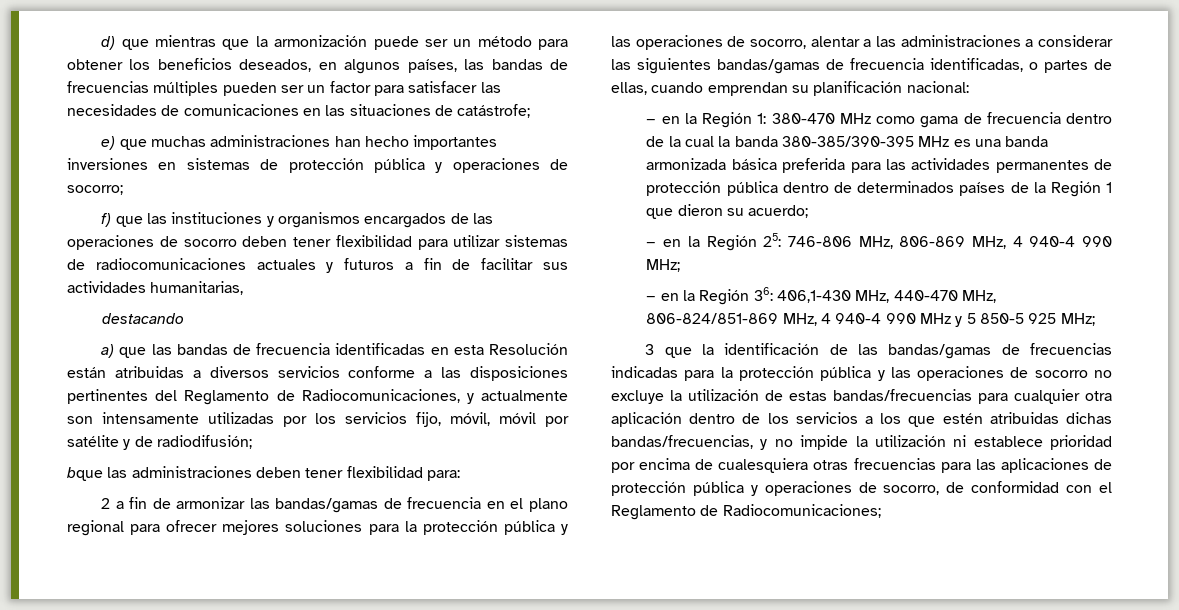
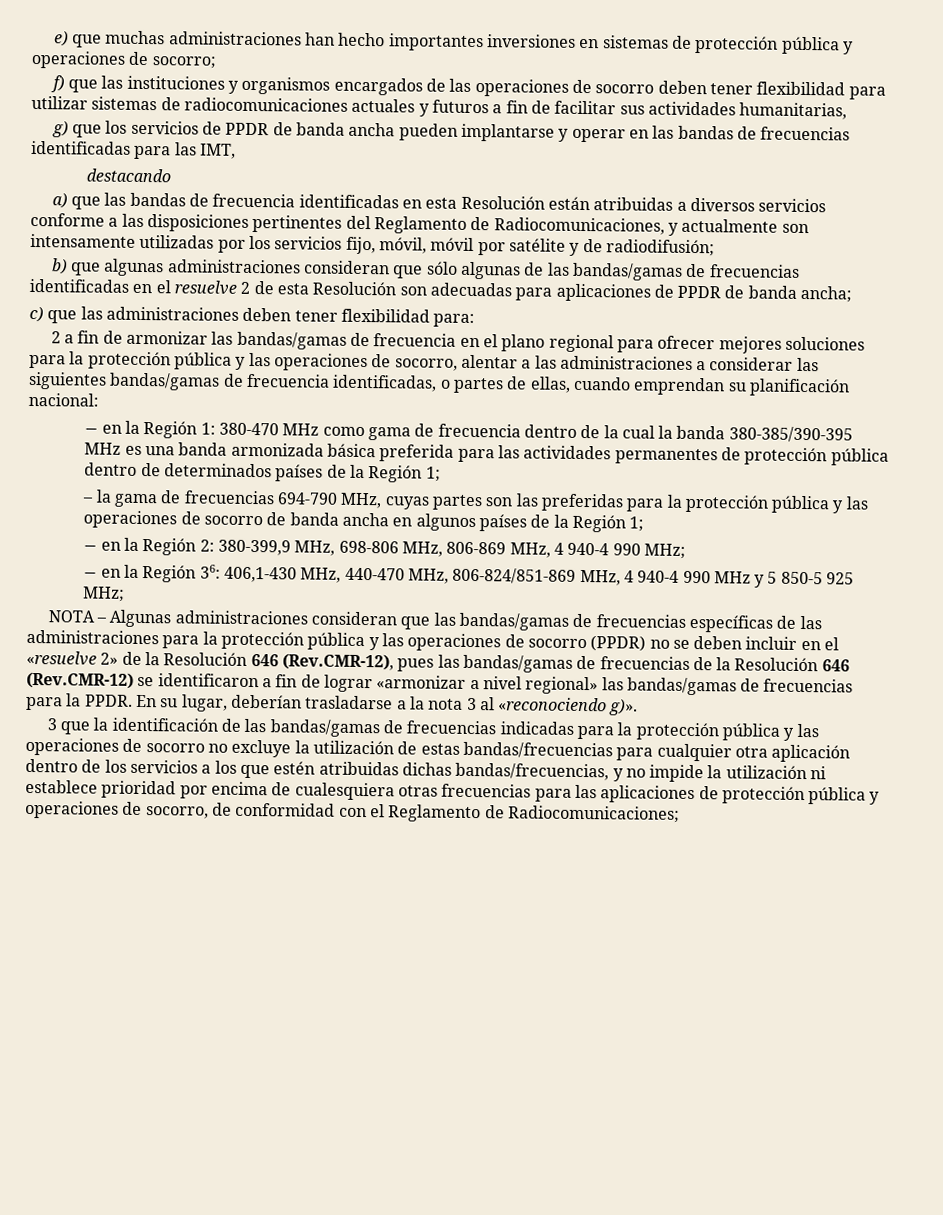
[101,35,568,50] [67,58,569,74] [67,81,501,96] [67,104,531,118] d) que mientras que la armonización puede ser un método para obtener los beneficios deseados, en algunos países, las bandas de frecuencias múltiples pueden ser un factor para satisfacer las necesidades de comunicaciones en las situaciones de catástrofe; // -> (53, 38) none
(244, 288) none -> [51,120,851,143] [31,140,236,160] // g) que los servicios de PPDR de banda ancha pueden implantarse y operar en las bandas de frecuencias identificadas para las IMT,
[67,467,103,481] bque -> [51,258,800,281] [29,278,853,303] [29,305,78,324] b) que algunas administraciones consideran que sólo algunas de las bandas/gamas de frecuencias identificadas en el resuelve 2 de esta Resolución son adecuadas para aplicaciones de PPDR de banda ancha; // c) que
[1106,182,1112,193] [646,204,809,219] [646,233,852,251] 1 que dieron su acuerdo; // − en la Región 25: 746-806 -> [425,466,441,482] [82,489,869,514] [83,510,645,533] [83,537,399,556] 1; // – la gama de frecuencias 694-790 MHz, cuyas partes son las preferidas para la protección pública y las operaciones de socorro de banda ancha en algunos países de la Región 1; // − en la Región 2: 380-399,9 MHz, 698-806
(1095, 319) none -> [47,609,822,633] [26,629,840,652] [26,650,850,673] [26,671,854,696] [26,693,639,716] // NOTA – Algunas administraciones consideran que las bandas/gamas de frecuencias específicas de las administraciones para la protección pública y las operaciones de socorro (PPDR) no se deben incluir en el «resuelve 2» de la Resolución 646 (Rev.CMR-12), pues las bandas/gamas de frecuencias de la Resolución 646 (Rev.CMR-12) se identificaron a fin de lograr «armonizar a nivel regional» las bandas/gamas de frecuencias para la PPDR. En su lugar, deberían trasladarse a la nota 3 al «reconociendo g)».

